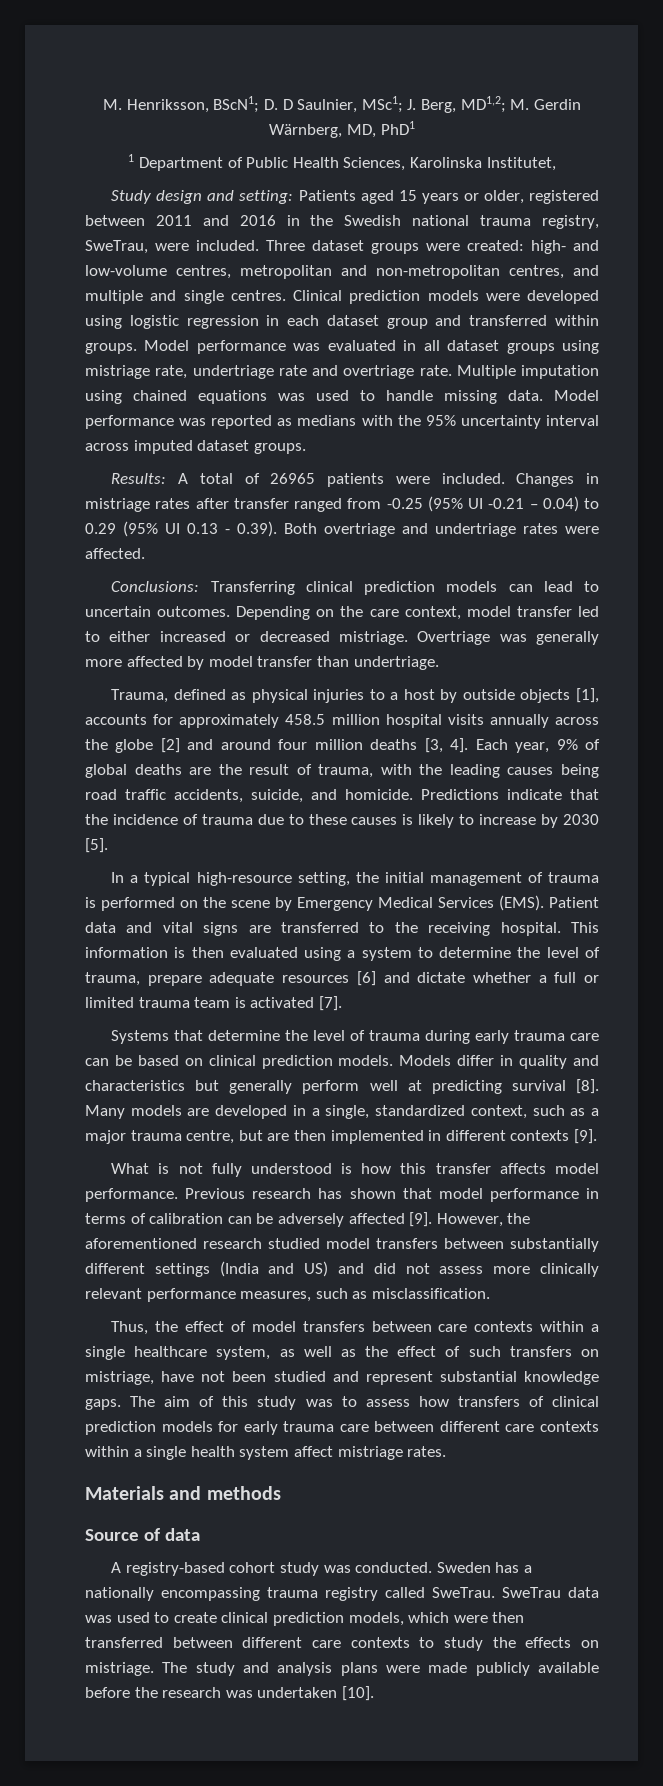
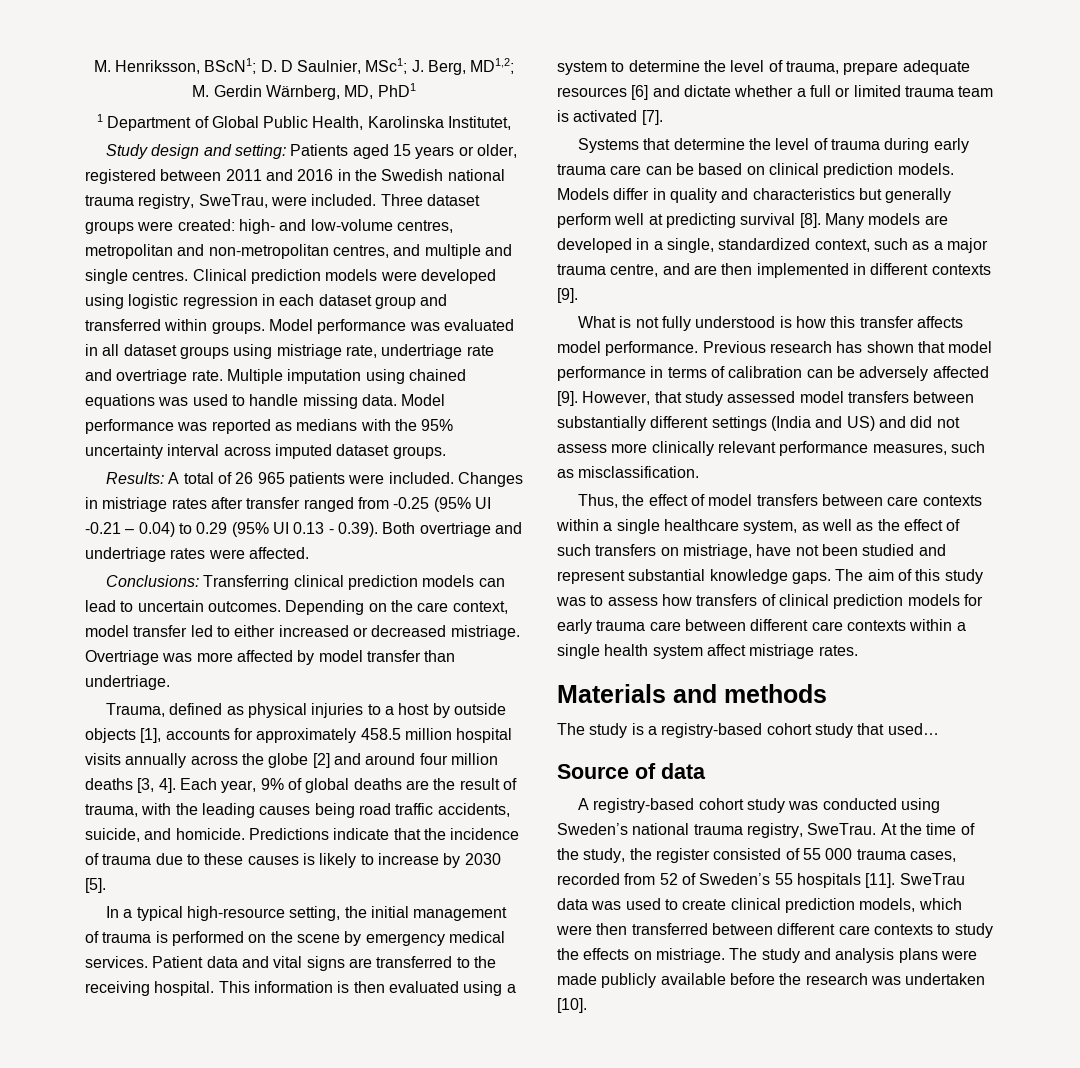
[246,157,406,171] Public Health Sciences, -> [211,116,364,130] Global Public Health,
[270,473,316,484] 26965 -> [235,472,285,484] 26 965
[536,631,599,645] generally -> (193, 657) none
[297,895,544,911] Emergency Medical Services (EMS). -> [365,931,505,946] [85,956,148,968] emergency medical services.
[238,1130,263,1141] but -> [662,263,690,275] and
[507,1213,531,1224] [85,1238,320,1249] the aforementioned research studied -> [654,391,796,406] that study assessed
(281, 1493) none -> [557,723,939,738] // The study is a registry-based cohort study that used…
[355,1562,532,1573] [85,1587,495,1601] conducted. Sweden has a nationally encompassing trauma registry called SweTrau. -> [822,798,940,813] [557,823,975,838] [557,848,956,863] [557,873,896,888] conducted using Sweden’s national trauma registry, SweTrau. At the time of the study, the register consisted of 55 000 trauma cases, recorded from 52 of Sweden’s 55 hospitals [11].

